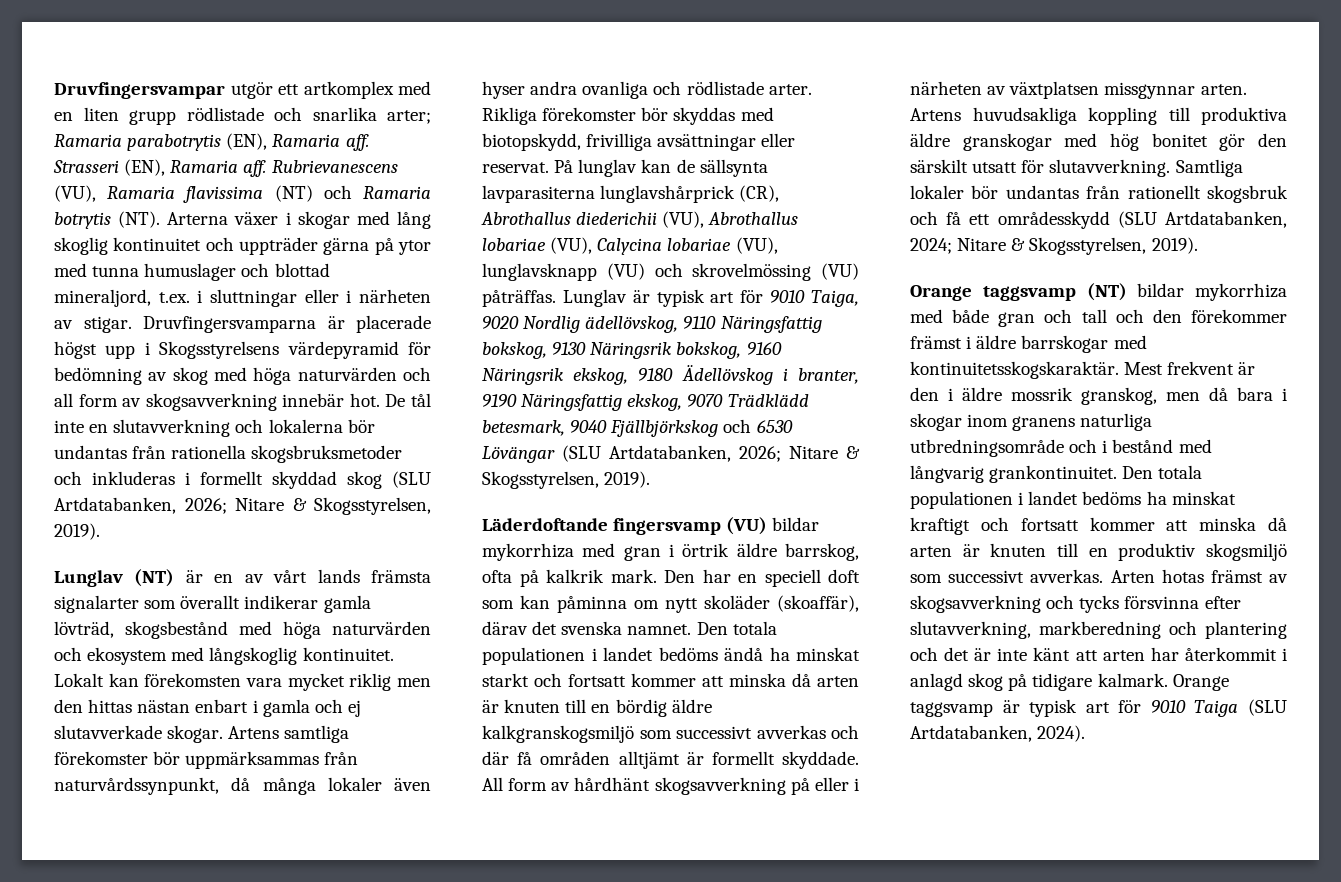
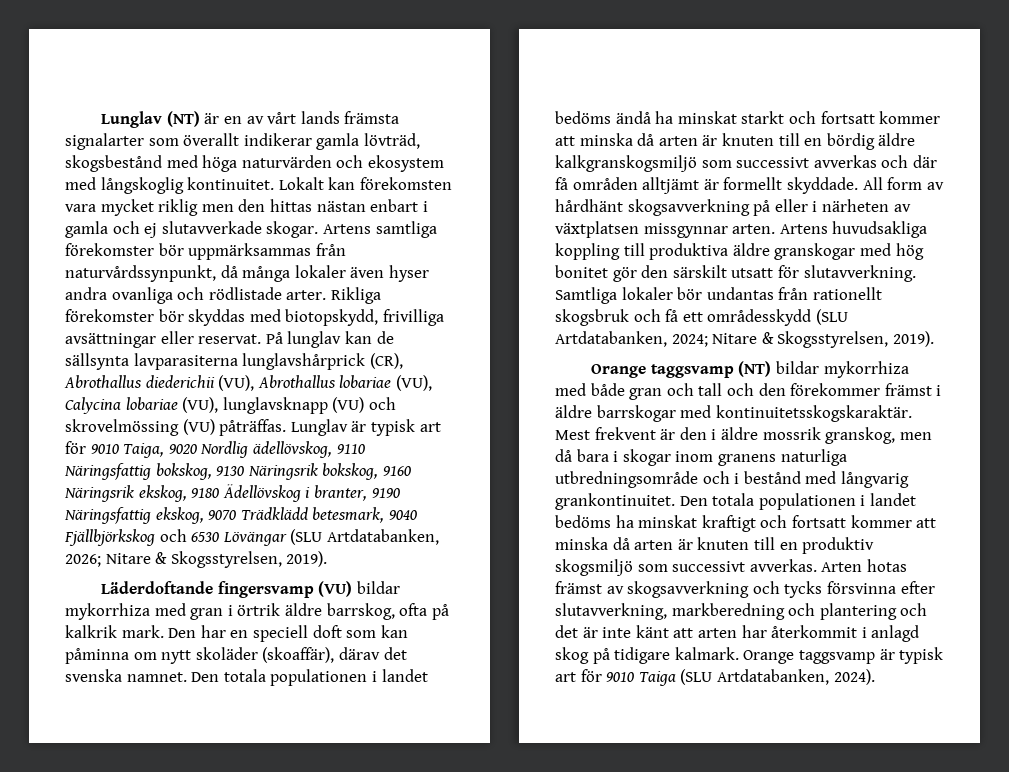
[54,81,431,99] [54,107,431,125] [54,133,369,151] [53,159,398,177] [54,185,431,203] [54,211,431,229] [54,237,431,255] [54,263,330,281] [54,289,432,307] [54,315,431,333] [54,341,431,359] [54,367,431,385] [54,393,431,411] [54,419,375,437] [54,445,403,463] [54,471,431,489] [54,497,431,515] [54,523,100,540] Druvfingersvampar utgör ett artkomplex med en liten grupp rödlistade och snarlika arter; Ramaria parabotrytis (EN), Ramaria aff. Strasseri (EN), Ramaria aff. Rubrievanescens (VU), Ramaria flavissima (NT) och Ramaria botrytis (NT). Arterna växer i skogar med lång skoglig kontinuitet och uppträder gärna på ytor med tunna humuslager och blottad mineraljord, t.ex. i sluttningar eller i närheten av stigar. Druvfingersvamparna är placerade högst upp i Skogsstyrelsens värdepyramid för bedömning av skog med höga naturvärden och all form av skogsavverkning innebär hot. De tål inte en slutavverkning och lokalerna bör undantas från rationella skogsbruksmetoder och inkluderas i formellt skyddad skog (SLU Artdatabanken, 2026; Nitare & Skogsstyrelsen, 2019). // -> (101, 119) none

